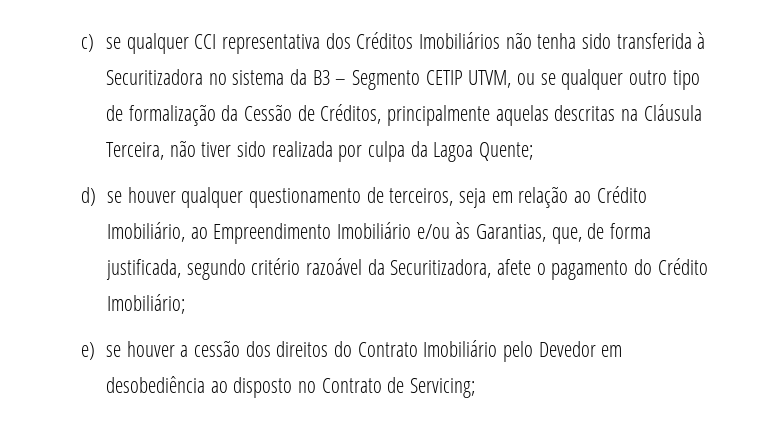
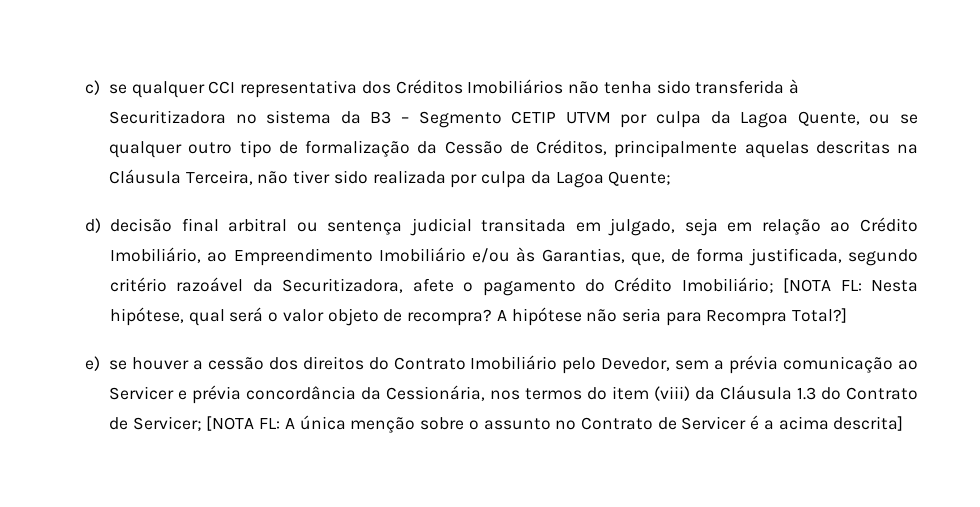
[468,70,512,88] UTVM, -> [565,111,860,128] UTVM por culpa da Lagoa Quente,
[106,187,454,208] se houver qualquer questionamento de terceiros, -> [110,218,676,236] decisão final arbitral ou sentença judicial transitada em julgado,
(185, 304) none -> [783,278,918,293] [110,307,848,326] [NOTA FL: Nesta hipótese, qual será o valor objeto de recompra? A hipótese não seria para Recompra Total?]
[538,341,623,357] [105,376,475,398] Devedor em desobediência ao disposto no Contrato de Servicing; -> [601,355,918,374] [109,385,919,404] [109,415,904,433] Devedor, sem a prévia comunicação ao Servicer e prévia concordância da Cessionária, nos termos do item (viii) da Cláusula 1.3 do Contrato de Servicer; [NOTA FL: A única menção sobre o assunto no Contrato de Servicer é a acima descrita]

